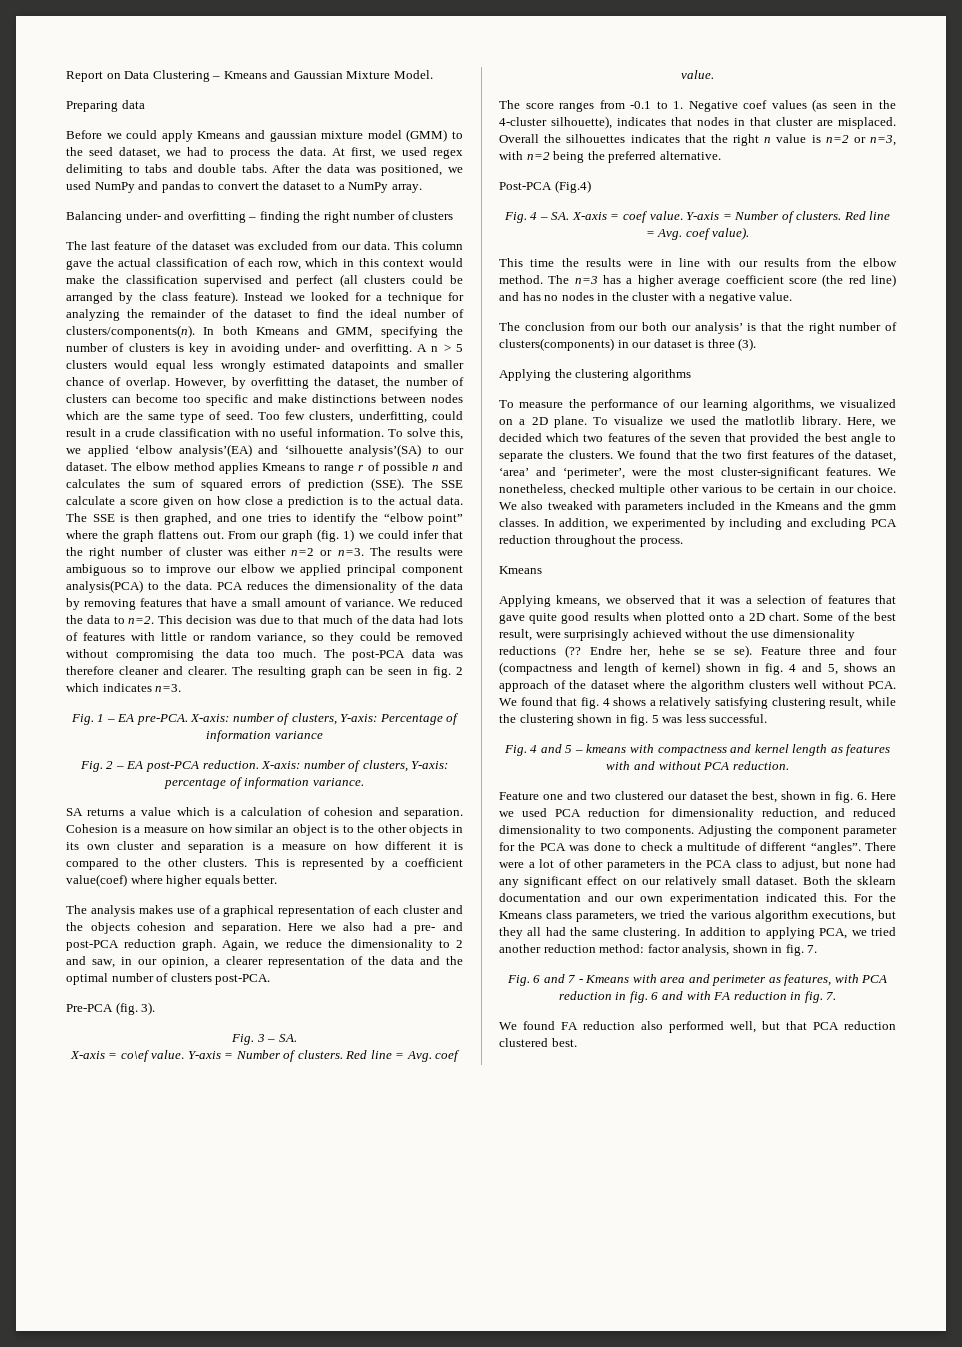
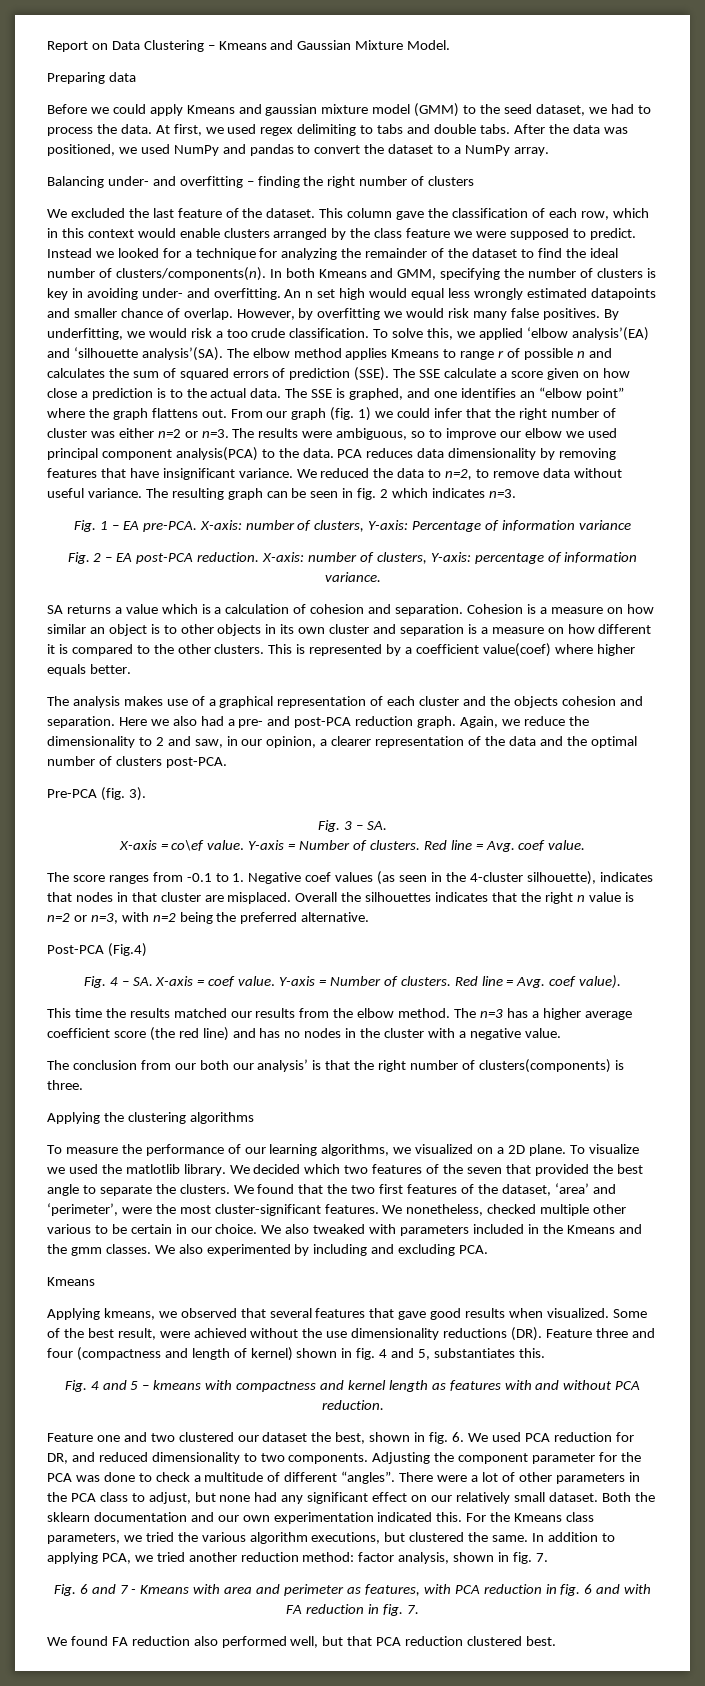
[66,241,87,250] The -> [47,208,149,218] We excluded the
[191,241,390,250] dataset was excluded from our data. -> [266,208,316,218] dataset.
[118,258,152,267] actual -> (449, 213) none
[66,274,463,287] [66,291,239,304] make the classification supervised and perfect (all clusters could be arranged by the class feature). -> [179,228,636,240] enable clusters arranged by the class feature we were supposed to predict.
[417,344,464,352] [66,360,107,369] A n > 5 clusters -> [284,288,366,300] An n set high
[314,377,464,389] [66,394,463,406] [66,411,463,423] [66,428,385,437] the dataset, the number of clusters can become too specific and make distinctions between nodes which are the same type of seed. Too few clusters, underfitting, could result in a crude classification with no useful information. -> [384,308,619,320] [47,328,370,340] we would risk many false positives. By underfitting, we would risk a too crude classification.
[349,444,464,457] [66,462,107,471] analysis’(SA) to our dataset. -> [141,347,223,361] analysis’(SA).
[134,513,159,522] then -> (346, 393) none
[267,513,378,525] tries to identify the -> [460,388,535,398] identifies an
[66,564,126,576] ambiguous -> [336,428,408,440] ambiguous,
[300,564,342,576] applied -> [587,428,617,438] used
[293,581,463,593] the dimensionality of the data -> [417,448,537,460] data dimensionality
[241,598,342,607] a small amount of -> [162,468,235,480] insignificant
[128,615,464,624] [66,632,463,644] [66,649,463,661] [66,666,227,675] n=2. This decision was due to that much of the data had lots of features with little or random variance, so they could be removed without compromising the data too much. The post-PCA data was therefore cleaner and clearer. -> [445,468,622,480] [47,488,142,498] n=2, to remove data without useful variance.
[357,824,375,833] the -> (177, 629) none
[628,258,732,267] were in line with -> [173,1008,227,1018] matched
[617,338,757,351] in our dataset is three (3). -> [614,1060,624,1070] [47,1080,83,1090] is three.
[846,417,896,428] Here, we -> [229,1165,250,1174] We
[543,518,628,530] In addition, we -> [154,1244,203,1254] We also
[870,519,897,527] [499,535,683,547] PCA reduction throughout the process. -> [459,1245,489,1254] PCA.
[706,595,824,604] it was a selection of -> [269,1308,312,1318] several
[529,613,558,624] quite -> (427, 1315) none
[666,612,800,624] plotted onto a 2D chart. -> [546,1308,609,1318] visualized.
[564,629,630,641] surprisingly -> (190, 1334) none
[564,645,752,658] (?? Endre her, hehe se se se). -> [511,1327,543,1341] (DR).
[843,663,896,672] [499,680,896,692] [499,697,896,709] [499,714,768,726] shows an approach of the dataset where the algorithm clusters well without PCA. We found that fig. 4 shows a relatively satisfying clustering result, while the clustering shown in fig. 5 was less successful. -> [433,1348,545,1358] substantiates this.
[871,792,896,800] [499,811,514,817] Here we -> [467,1433,488,1442] We
[671,808,817,820] dimensionality reduction, -> [47,1453,68,1464] DR,
[499,927,681,939] they all had the same clustering. -> [409,1532,529,1542] clustered the same.

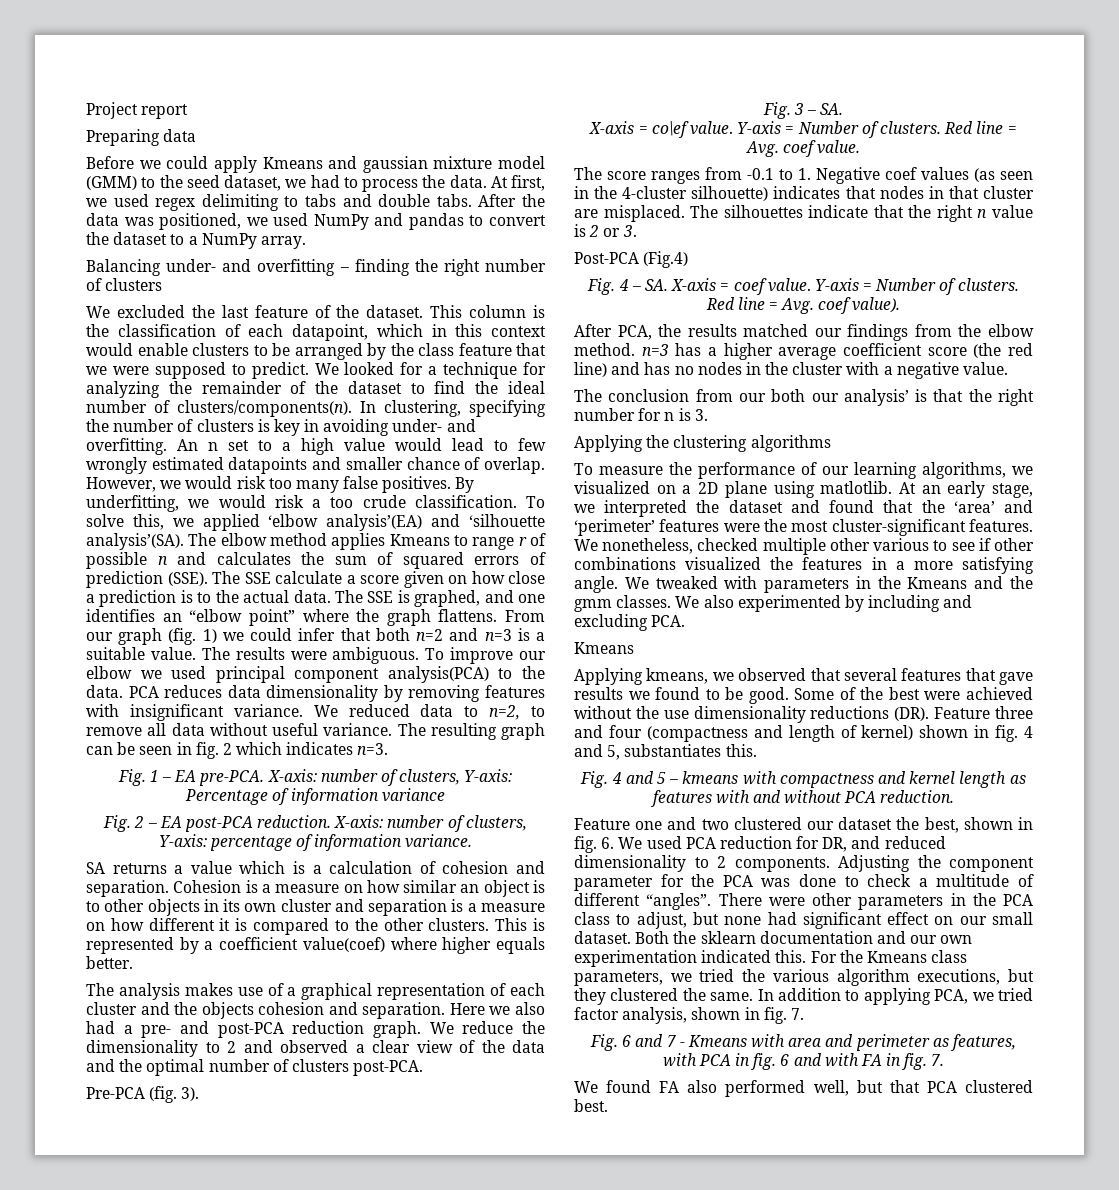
[47,40,451,52] Report on Data Clustering – Kmeans and Gaussian Mixture Model. -> [86,102,189,119] Project report
[396,211,425,220] gave -> [533,305,545,318] is
[580,211,609,220] row, -> [292,324,368,341] datapoint,
(270, 233) none -> [253,343,290,356] to be
(451, 233) none -> [516,343,546,356] that
[47,248,114,258] Instead we -> [314,363,339,375] We
[285,268,437,280] both Kmeans and GMM, -> [384,400,461,417] clustering,
[339,288,470,300] high would equal less -> [258,438,546,455] to a high value would lead to few
[298,308,470,320] by overfitting we would risk -> [160,476,292,489] we would risk too
[151,408,227,418] flattens out. -> [438,609,498,622] flattens.
[494,408,616,420] [47,428,443,440] the right number of cluster was either n=2 or n=3. The results were ambiguous, so to -> [375,628,545,641] [86,647,445,664] both n=2 and n=3 is a suitable value. The results were ambiguous. To
[100,468,159,478] that have -> [86,704,119,717] with
[373,468,394,478] the -> (410, 710) none
(539, 474) none -> [147,723,167,736] all
[460,716,520,728] Again, we -> [429,1022,454,1034] We
[194,736,465,748] saw, in our opinion, a clearer representation -> [280,1040,453,1053] observed a clear view
[526,871,596,885] silhouette), -> [691,186,769,201] silhouette)
[295,892,489,902] Overall the silhouettes indicates -> [690,205,869,218] The silhouettes indicate
[47,912,370,924] n=2 or n=3, with n=2 being the preferred alternative. -> [589,225,637,237] 2 or 3.
[47,1008,102,1018] This time -> [574,324,652,340] After PCA,
[255,1008,296,1018] results -> [847,324,909,341] findings
[454,1008,477,1018] The -> (635, 349) none
[461,1059,624,1073] [47,1080,83,1090] of clusters(components) is three. -> [638,408,708,421] for n is 3.
[528,1144,639,1156] [47,1164,643,1176] [47,1183,616,1196] [47,1203,118,1216] plane. To visualize we used the matlotlib library. We decided which two features of the seven that provided the best angle to separate the clusters. We found that the two first features of the dataset, ‘area’ and ‘perimeter’, -> [724,481,1033,498] [574,500,1033,517] [574,519,720,536] plane using matlotlib. At an early stage, we interpreted the dataset and found that the ‘area’ and ‘perimeter’ features
[111,1224,310,1234] be certain in our choice. We also -> [951,538,1034,551] [574,557,1034,574] [574,576,649,593] see if other combinations visualized the features in a more satisfying angle. We
[472,1224,524,1234] included -> (850, 585) none
[430,1308,609,1320] good results when visualized. -> [574,687,789,704] results we found to be good.
[117,1328,156,1340] result, -> (920, 693) none
[260,1453,285,1462] two -> [717,856,726,868] 2
[470,1472,515,1482] a lot of -> (805, 901) none
[281,1495,304,1504] any -> (797, 918) none
[455,1492,510,1504] relatively -> (987, 920) none
(406, 1537) none -> [574,988,606,1005] they
[188,1552,355,1562] another reduction method: -> (1033, 994) none
[483,1584,542,1594] reduction -> (731, 1060) none
[306,1604,365,1614] reduction -> (882, 1060) none
[131,1636,190,1646] reduction -> (680, 1087) none
[405,1636,464,1646] reduction -> (957, 1087) none

